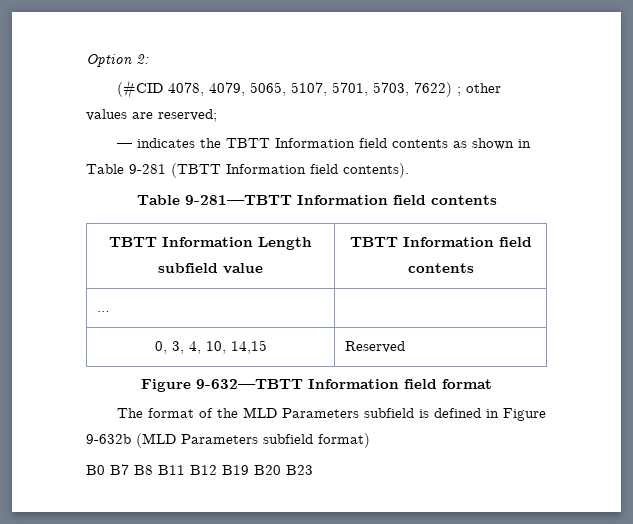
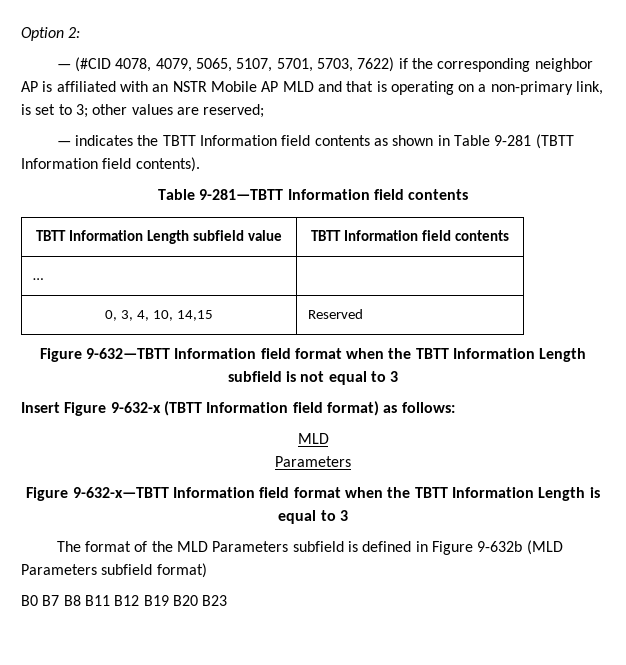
(149, 59) none -> [56,64,71,69] —
[457,87,462,96] ; -> [398,58,593,72] [21,81,604,95] [21,104,88,118] if the corresponding neighbor AP is affiliated with an NSTR Mobile AP MLD and that is operating on a non-primary link, is set to 3;
(492, 384) none -> [346,348,587,362] [227,371,399,385] [21,401,455,416] [297,433,329,444] [275,456,351,467] [26,487,600,501] [278,510,348,524] when the TBTT Information Length subfield is not equal to 3 // Insert Figure 9-632-x (TBTT Information field format) as follows: // MLD // Parameters // Figure 9-632-x—TBTT Information field format when the TBTT Information Length is equal to 3

